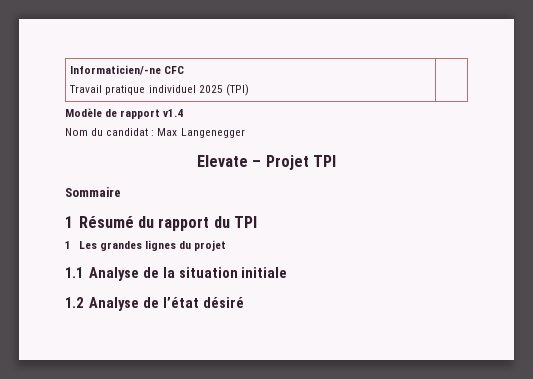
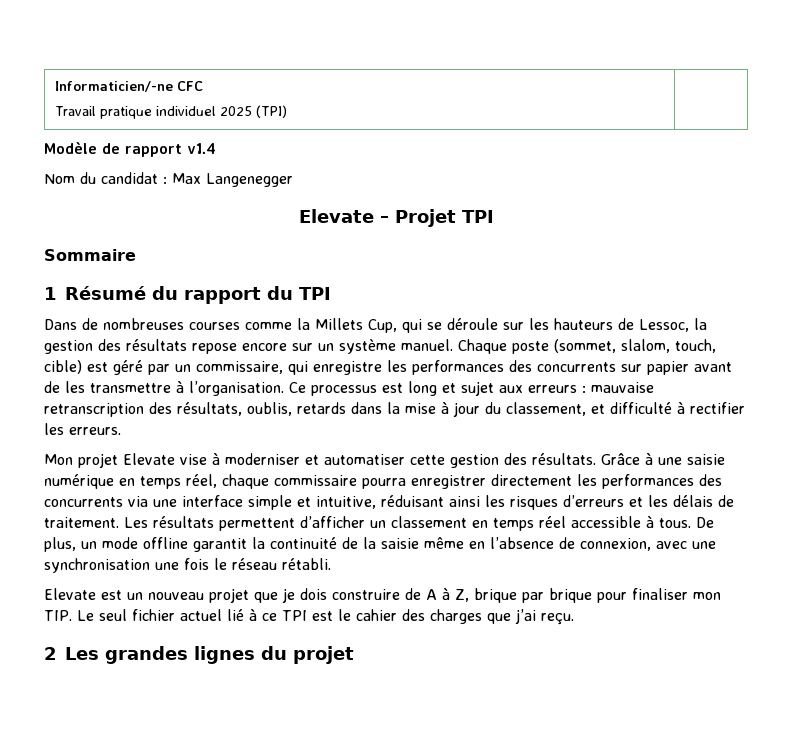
[65,241,71,249] 1 -> [44,318,707,333] [44,339,716,354] [44,360,732,375] [44,381,654,396] [44,402,745,417] [44,423,121,435] [44,453,725,468] [44,474,722,489] [44,495,734,510] [44,516,714,531] [44,537,716,552] [44,558,331,573] [44,588,721,603] [44,609,574,625] [44,647,57,660] Dans de nombreuses courses comme la Millets Cup, qui se déroule sur les hauteurs de Lessoc, la gestion des résultats repose encore sur un système manuel. Chaque poste (sommet, slalom, touch, cible) est géré par un commissaire, qui enregistre les performances des concurrents sur papier avant de les transmettre à l’organisation. Ce processus est long et sujet aux erreurs : mauvaise retranscription des résultats, oublis, retards dans la mise à jour du classement, et difficulté à rectifier les erreurs. // Mon projet Elevate vise à moderniser et automatiser cette gestion des résultats. Grâce à une saisie numérique en temps réel, chaque commissaire pourra enregistrer directement les performances des concurrents via une interface simple et intuitive, réduisant ainsi les risques d’erreurs et les délais de traitement. Les résultats permettent d’afficher un classement en temps réel accessible à tous. De plus, un mode offline garantit la continuité de la saisie même en l’absence de connexion, avec une synchronisation une fois le réseau rétabli. // Elevate est un nouveau projet que je dois construire de A à Z, brique par brique pour finaliser mon TIP. Le seul fichier actuel lié à ce TPI est le cahier des charges que j’ai reçu. // 2
[65,267,288,281] [65,297,244,311] // 1.1 Analyse de la situation initiale // 1.2 Analyse de l’état désiré -> (354, 655) none

